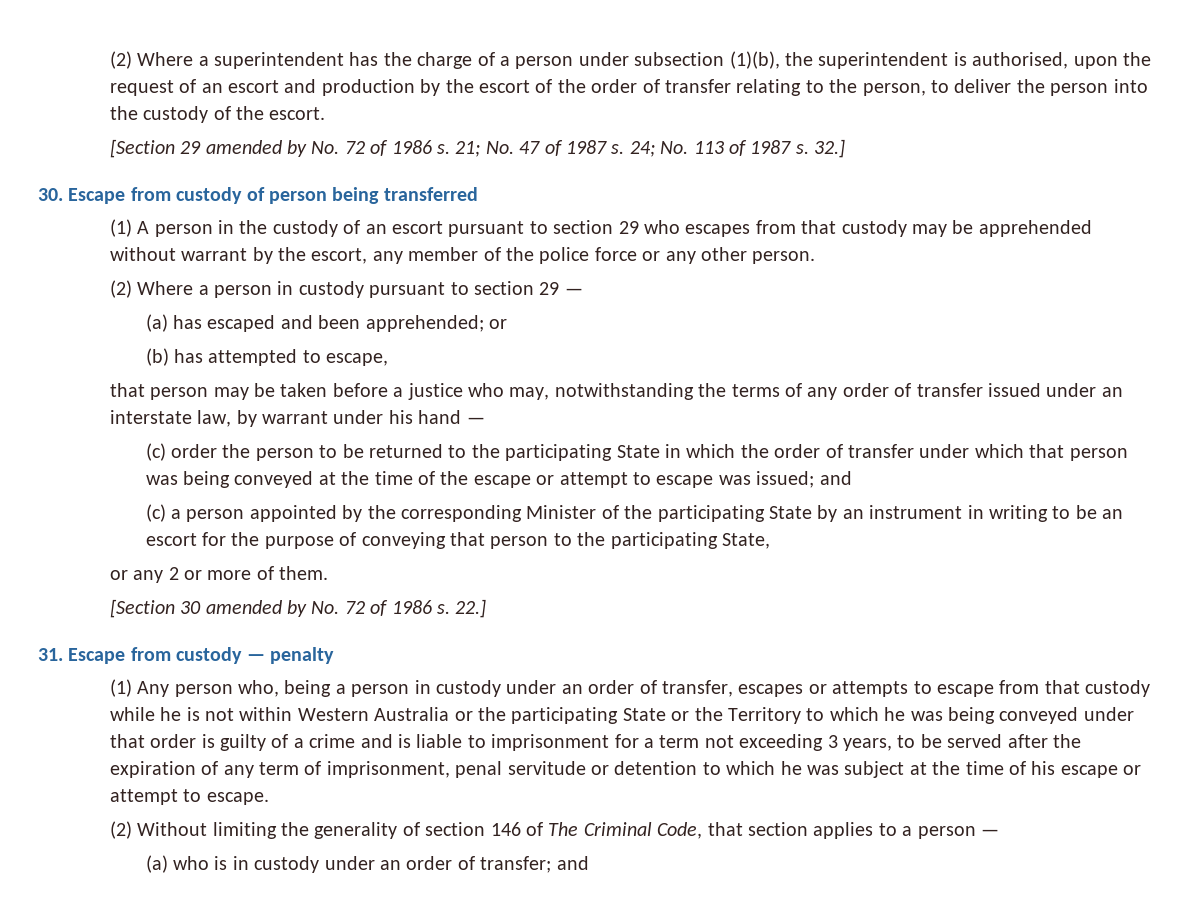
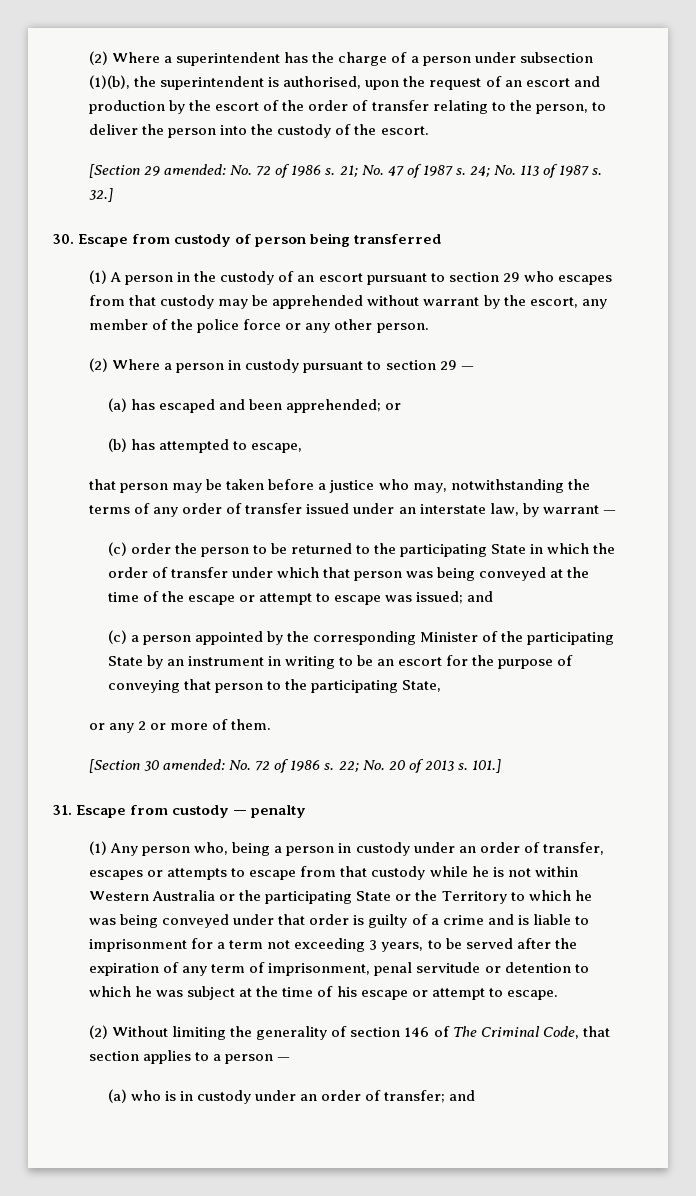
[205,140,307,157] amended by -> [164,164,227,175] amended:
[333,410,462,424] under his hand -> (599, 509) none
[205,599,487,618] amended by No. 72 of 1986 s. 22.] -> [163,759,501,773] amended: No. 72 of 1986 s. 22; No. 20 of 2013 s. 101.]

